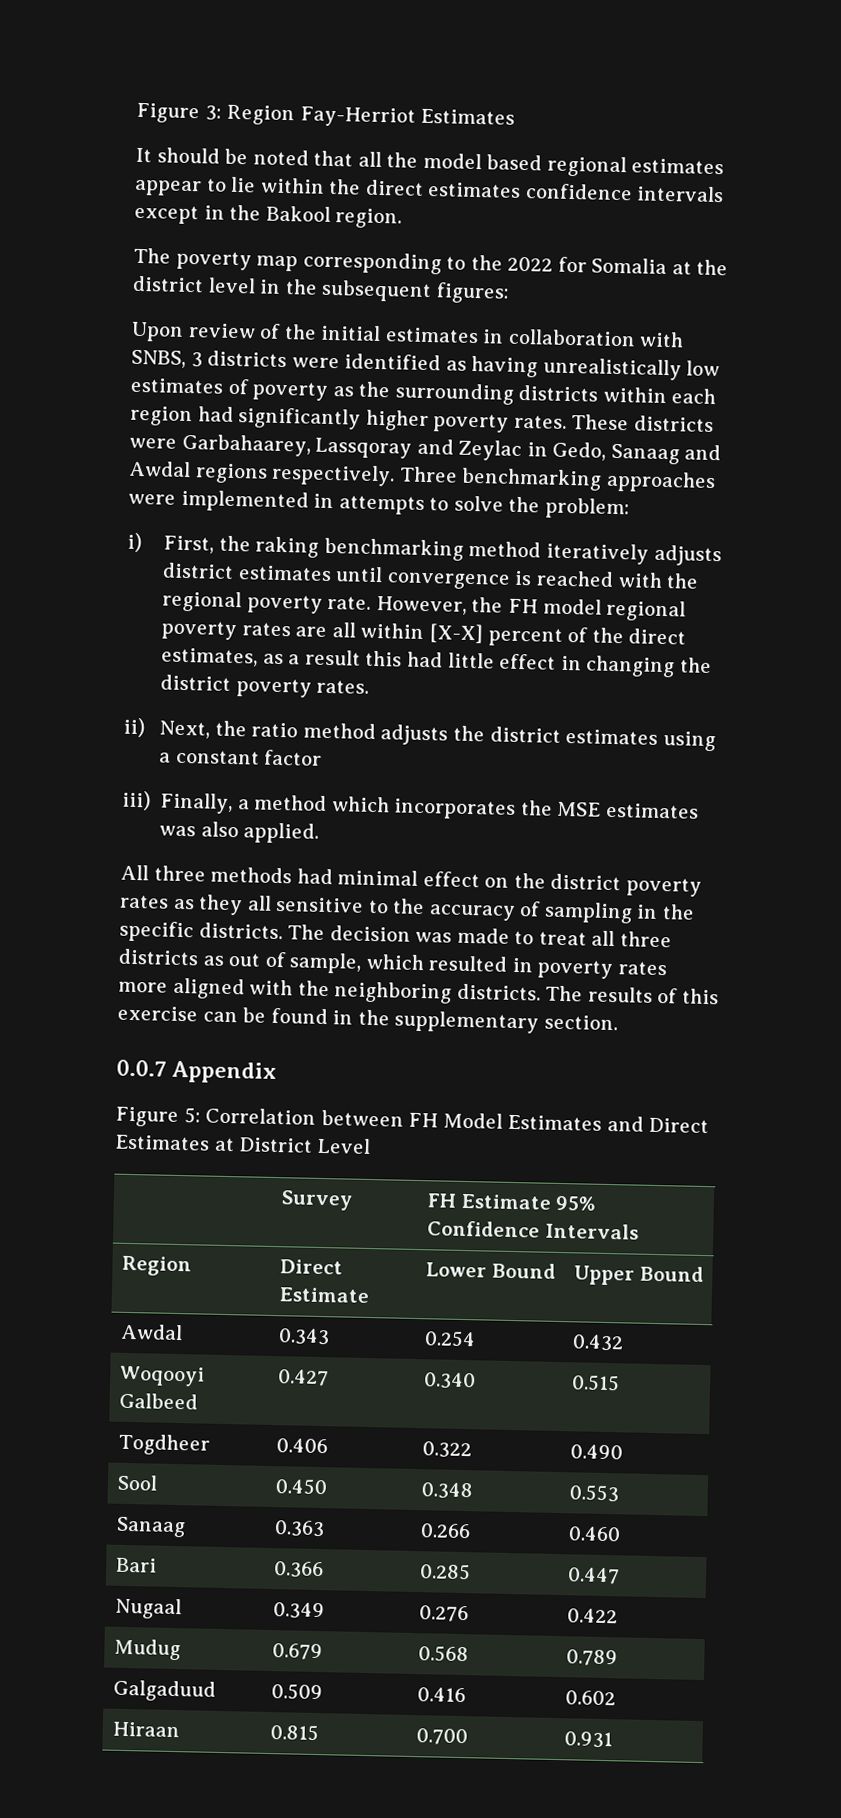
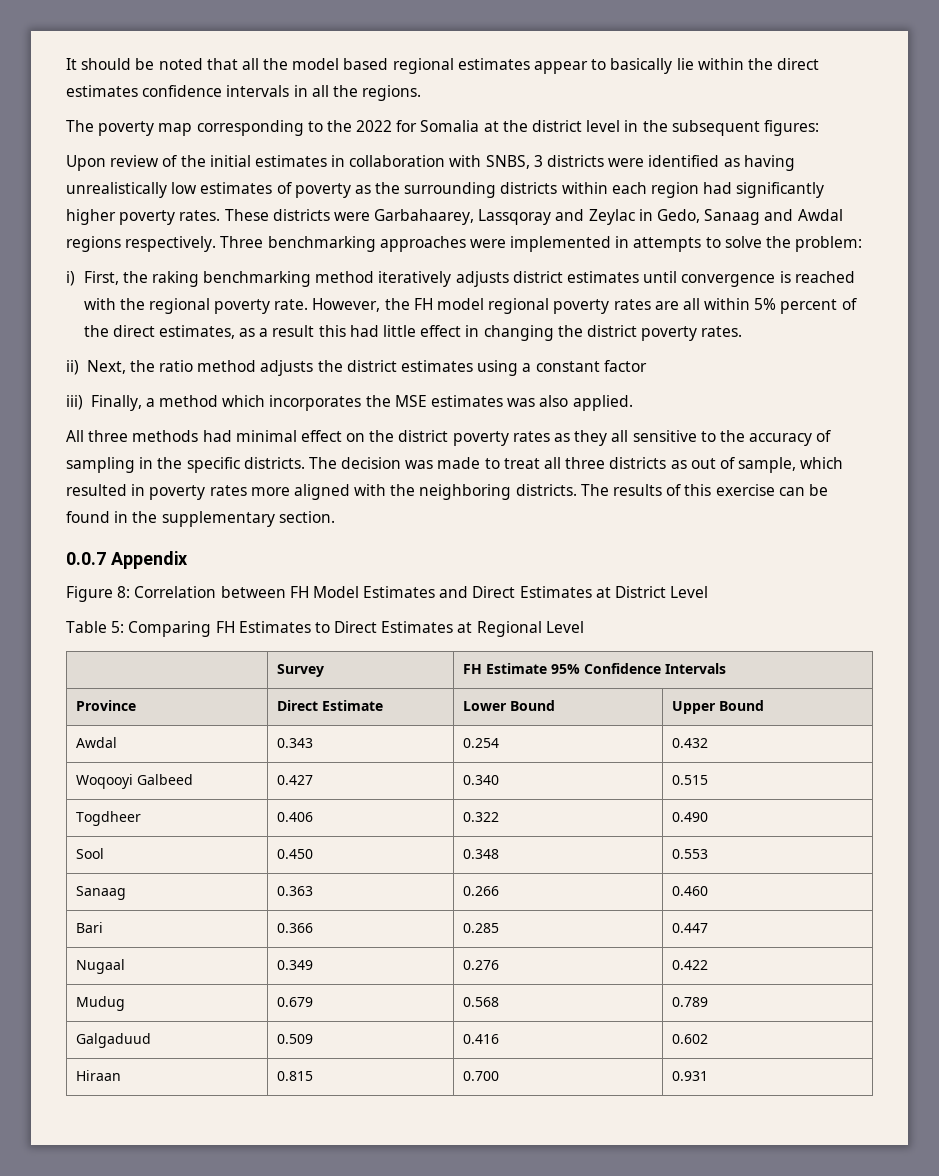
[136,102,516,128] Figure 3: Region Fay-Herriot Estimates // -> (66, 64) none
(227, 185) none -> [610,58,673,74] basically
[134,204,403,229] except in the Bakool region. -> [293,85,422,101] in all the regions.
[429,623,484,644] [X-X] -> [754,298,777,310] 5%
[183,1107,201,1124] 5: -> [117,586,131,598] 8:
(371, 1145) none -> [66,621,584,637] // Table 5: Comparing FH Estimates to Direct Estimates at Regional Level
[122,1255,193,1277] Region -> [75,700,136,711] Province

